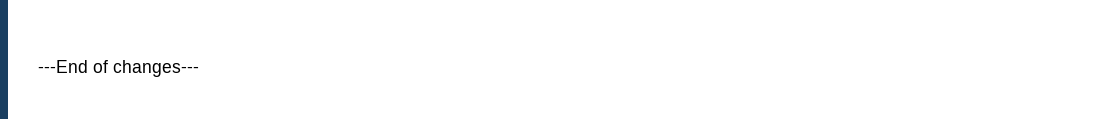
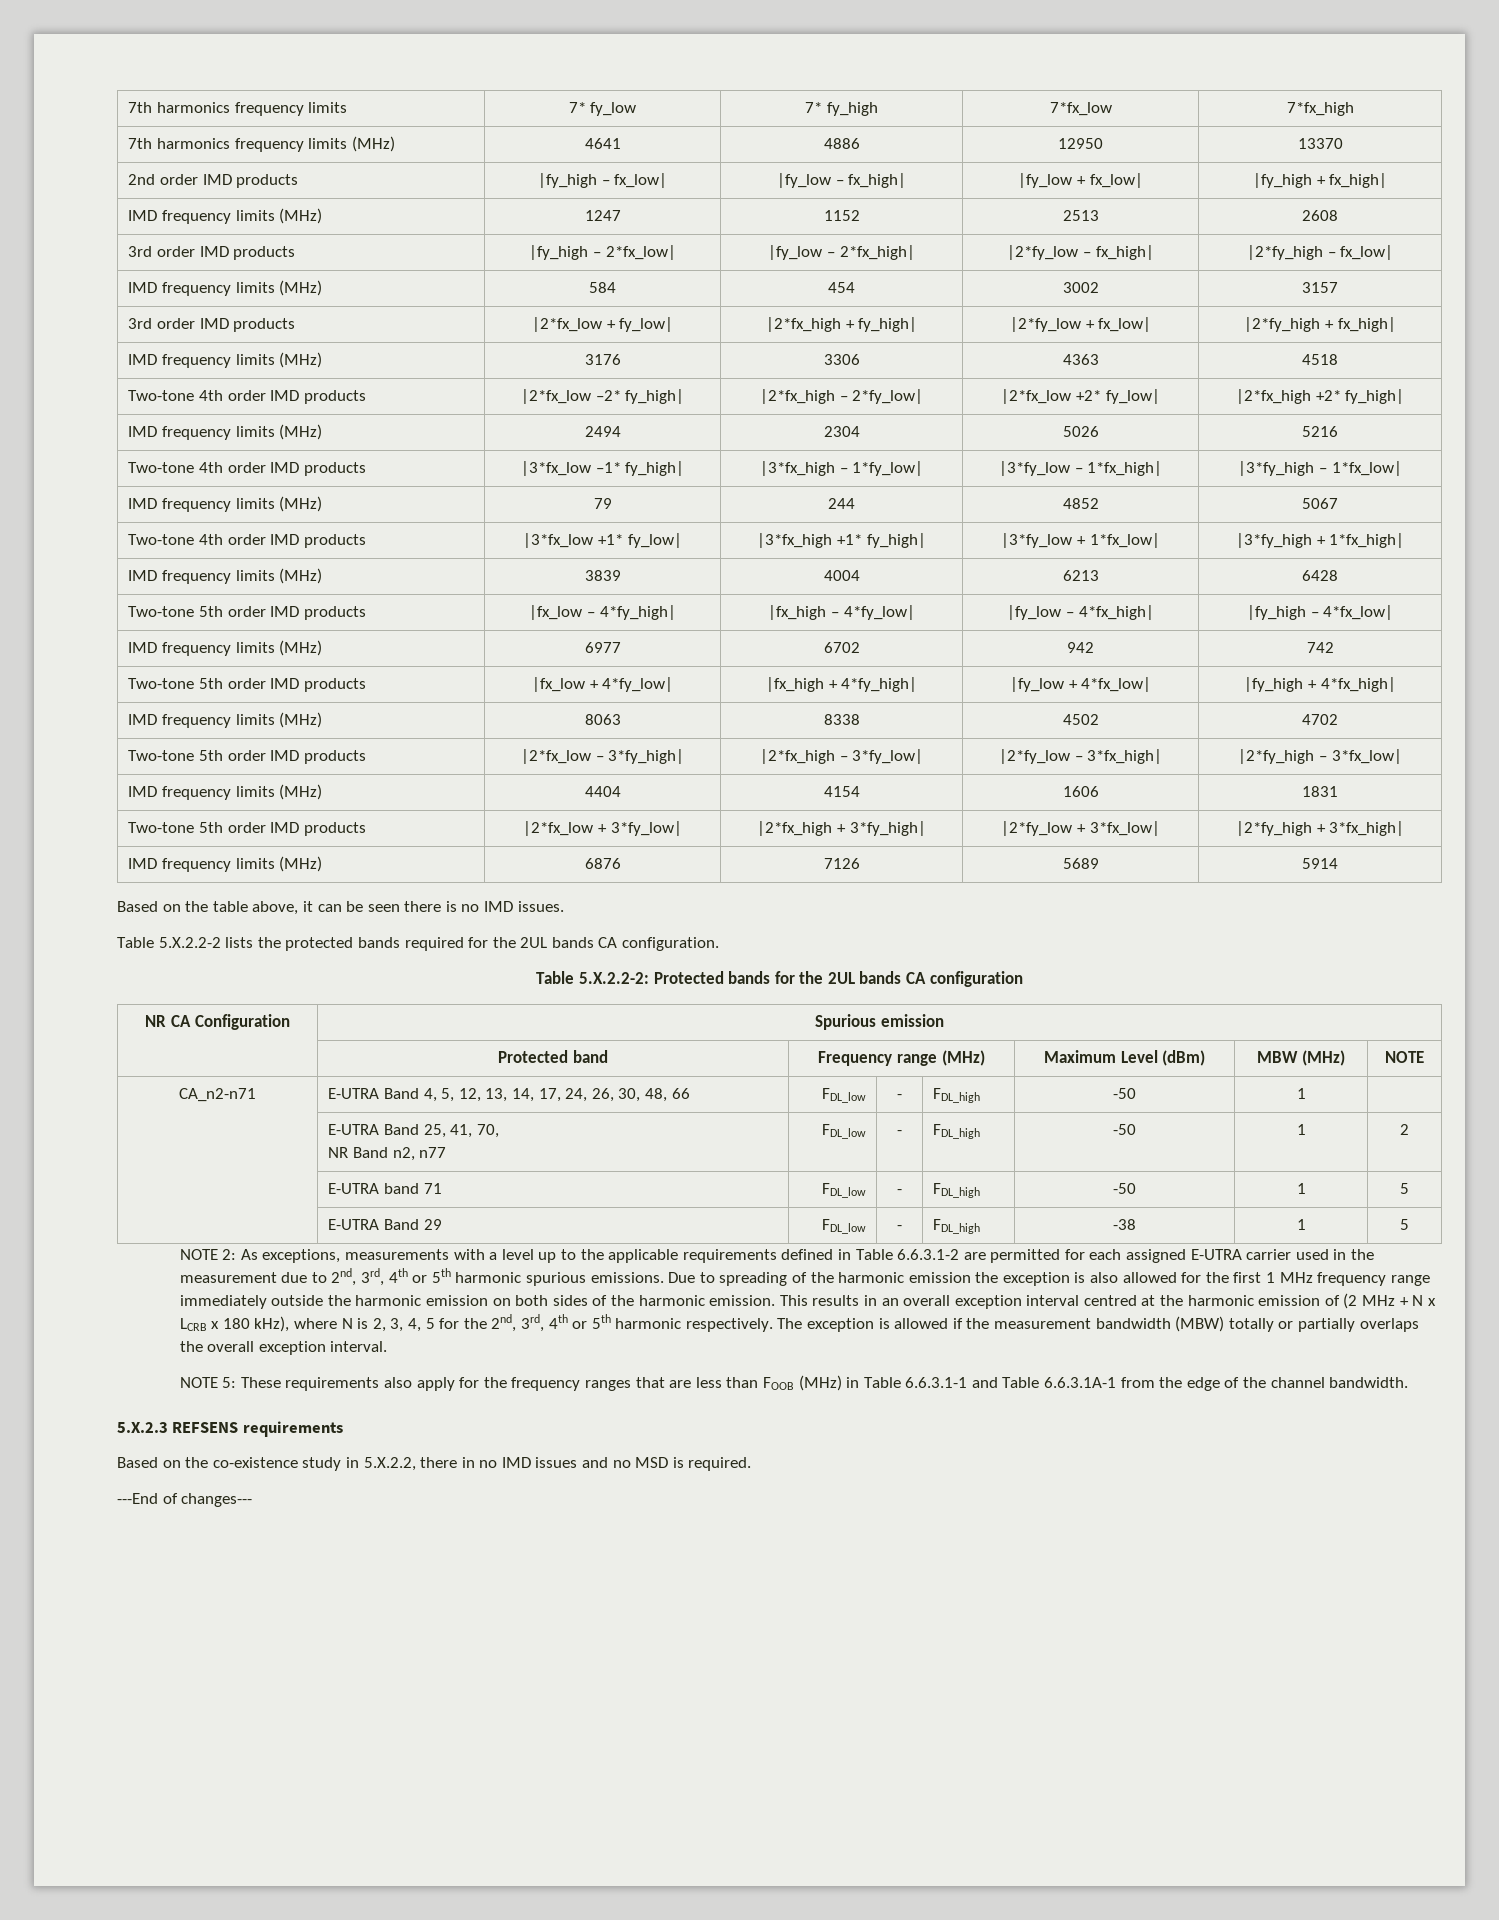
(38, 66) none -> [128,102,348,116] [568,102,637,116] [805,102,878,116] [1049,102,1112,116] [1286,102,1354,116] [128,136,395,152] [584,138,621,149] [823,138,860,149] [1058,138,1103,149] [1297,138,1343,149] [128,174,299,188] [537,173,668,188] [776,173,907,188] [1018,173,1143,188] [1252,173,1388,188] [128,208,323,224] [584,210,621,221] [823,210,860,221] [1062,210,1099,221] [1302,210,1338,221] [128,246,296,260] [529,245,676,260] [768,245,915,260] [1007,245,1154,260] [1246,245,1394,260] [128,280,323,296] [589,282,616,293] [828,282,855,293] [1062,282,1099,293] [1302,282,1338,293] [128,318,296,332] [531,317,674,332] [765,317,918,332] [1009,317,1152,332] [1244,317,1396,332] [128,352,323,368] [584,354,621,365] [823,354,860,365] [1062,354,1099,365] [1302,354,1338,365] [128,390,366,404] [520,389,685,404] [759,389,924,404] [1001,389,1160,404] [1235,389,1405,404] [128,424,323,440] [584,426,621,437] [823,426,860,437] [1062,426,1099,437] [1302,426,1338,437] [128,462,366,476] [520,461,685,476] [759,461,924,476] [998,461,1163,476] [1238,461,1402,476] [128,496,323,512] [593,498,612,509] [828,498,855,509] [1062,498,1099,509] [1302,498,1338,509] [128,534,366,548] [523,533,682,548] [757,533,926,548] [1001,533,1160,548] [1235,533,1405,548] [128,568,323,584] [584,570,621,581] [823,570,860,581] [1062,570,1099,581] [1302,570,1338,581] [128,606,366,620] [529,605,676,620] [768,605,915,620] [1007,605,1154,620] [1246,605,1394,620] [128,640,323,656] [584,642,621,653] [823,642,860,653] [1067,642,1094,653] [1306,642,1334,653] [128,678,366,692] [531,677,674,692] [765,677,918,692] [1009,677,1152,692] [1244,677,1396,692] [128,712,323,728] [584,714,621,725] [823,714,860,725] [1062,714,1099,725] [1302,714,1338,725] [128,750,366,764] [520,749,685,764] [759,749,924,764] [998,749,1163,764] [1238,749,1402,764] [128,784,323,800] [584,786,621,797] [823,786,860,797] [1062,786,1099,797] [1302,786,1338,797] [128,822,366,836] [523,821,682,836] [757,821,926,836] [1001,821,1160,836] [1235,821,1405,836] [128,856,323,872] [584,858,621,869] [823,858,860,869] [1062,858,1099,869] [1302,858,1338,869] [117,901,564,915] [117,937,720,951] [536,971,1023,987] [145,1014,290,1030] [815,1014,944,1030] [498,1050,608,1063] [818,1050,985,1066] [1043,1050,1206,1066] [1257,1050,1345,1066] [1385,1051,1424,1063] [179,1088,256,1102] [328,1088,690,1102] [821,1088,866,1103] [897,1094,902,1099] [933,1088,981,1103] [1113,1088,1136,1099] [1296,1088,1306,1099] [328,1124,499,1138] [328,1147,447,1161] [821,1124,866,1139] [897,1130,902,1135] [933,1124,981,1139] [1113,1124,1136,1135] [1296,1124,1306,1135] [1400,1124,1409,1135] [328,1183,442,1194] [821,1183,866,1198] [897,1189,902,1194] [933,1183,981,1198] [1113,1183,1136,1194] [1296,1183,1306,1194] [1400,1183,1409,1194] [328,1219,442,1230] [821,1219,866,1234] [897,1225,902,1230] [933,1219,981,1234] [1113,1219,1136,1230] [1296,1219,1306,1230] [1400,1219,1409,1230] [179,1249,1375,1263] [179,1268,1430,1286] [179,1293,1436,1309] [179,1314,1419,1332] [179,1341,388,1355] [179,1375,1409,1391] [117,1421,343,1437] [117,1457,752,1471] 7th harmonics frequency limits | 7* fy_low | 7* fy_high | 7*fx_low | 7*fx_high // 7th harmonics frequency limits (MHz) | 4641 | 4886 | 12950 | 13370 // 2nd order IMD products | |fy_high – fx_low| | |fy_low – fx_high| | |fy_low + fx_low| | |fy_high + fx_high| // IMD frequency limits (MHz) | 1247 | 1152 | 2513 | 2608 // 3rd order IMD products | |fy_high – 2*fx_low| | |fy_low – 2*fx_high| | |2*fy_low – fx_high| | |2*fy_high – fx_low| // IMD frequency limits (MHz) | 584 | 454 | 3002 | 3157 // 3rd order IMD products | |2*fx_low + fy_low| | |2*fx_high + fy_high| | |2*fy_low + fx_low| | |2*fy_high + fx_high| // IMD frequency limits (MHz) | 3176 | 3306 | 4363 | 4518 // Two-tone 4th order IMD products | |2*fx_low –2* fy_high| | |2*fx_high – 2*fy_low| | |2*fx_low +2* fy_low| | |2*fx_high +2* fy_high| // IMD frequency limits (MHz) | 2494 | 2304 | 5026 | 5216 // Two-tone 4th order IMD products | |3*fx_low –1* fy_high| | |3*fx_high – 1*fy_low| | |3*fy_low – 1*fx_high| | |3*fy_high – 1*fx_low| // IMD frequency limits (MHz) | 79 | 244 | 4852 | 5067 // Two-tone 4th order IMD products | |3*fx_low +1* fy_low| | |3*fx_high +1* fy_high| | |3*fy_low + 1*fx_low| | |3*fy_high + 1*fx_high| // IMD frequency limits (MHz) | 3839 | 4004 | 6213 | 6428 // Two-tone 5th order IMD products | |fx_low – 4*fy_high| | |fx_high – 4*fy_low| | |fy_low – 4*fx_high| | |fy_high – 4*fx_low| // IMD frequency limits (MHz) | 6977 | 6702 | 942 | 742 // Two-tone 5th order IMD products | |fx_low + 4*fy_low| | |fx_high + 4*fy_high| | |fy_low + 4*fx_low| | |fy_high + 4*fx_high| // IMD frequency limits (MHz) | 8063 | 8338 | 4502 | 4702 // Two-tone 5th order IMD products | |2*fx_low – 3*fy_high| | |2*fx_high – 3*fy_low| | |2*fy_low – 3*fx_high| | |2*fy_high – 3*fx_low| // IMD frequency limits (MHz) | 4404 | 4154 | 1606 | 1831 // Two-tone 5th order IMD products | |2*fx_low + 3*fy_low| | |2*fx_high + 3*fy_high| | |2*fy_low + 3*fx_low| | |2*fy_high + 3*fx_high| // IMD frequency limits (MHz) | 6876 | 7126 | 5689 | 5914 // Based on the table above, it can be seen there is no IMD issues. // Table 5.X.2.2-2 lists the protected bands required for the 2UL bands CA configuration. // Table 5.X.2.2-2: Protected bands for the 2UL bands CA configuration // NR CA Configuration | Spurious emission // | Protected band | Frequency range (MHz) | Maximum Level (dBm) | MBW (MHz) | NOTE // CA_n2-n71 | E-UTRA Band 4, 5, 12, 13, 14, 17, 24, 26, 30, 48, 66 | FDL_low | - | FDL_high | -50 | 1 | // | E-UTRA Band 25, 41, 70, // NR Band n2, n77 | FDL_low | - | FDL_high | -50 | 1 | 2 // | E-UTRA band 71 | FDL_low | - | FDL_high | -50 | 1 | 5 // | E-UTRA Band 29 | FDL_low | - | FDL_high | -38 | 1 | 5 // NOTE 2: As exceptions, measurements with a level up to the applicable requirements defined in Table 6.6.3.1-2 are permitted for each assigned E-UTRA carrier used in the measurement due to 2nd, 3rd, 4th or 5th harmonic spurious emissions. Due to spreading of the harmonic emission the exception is also allowed for the first 1 MHz frequency range immediately outside the harmonic emission on both sides of the harmonic emission. This results in an overall exception interval centred at the harmonic emission of (2 MHz + N x LCRB x 180 kHz), where N is 2, 3, 4, 5 for the 2nd, 3rd, 4th or 5th harmonic respectively. The exception is allowed if the measurement bandwidth (MBW) totally or partially overlaps the overall exception interval. // NOTE 5: These requirements also apply for the frequency ranges that are less than FOOB (MHz) in Table 6.6.3.1-1 and Table 6.6.3.1A-1 from the edge of the channel bandwidth. // 5.X.2.3 REFSENS requirements // Based on the co-existence study in 5.X.2.2, there in no IMD issues and no MSD is required. //

